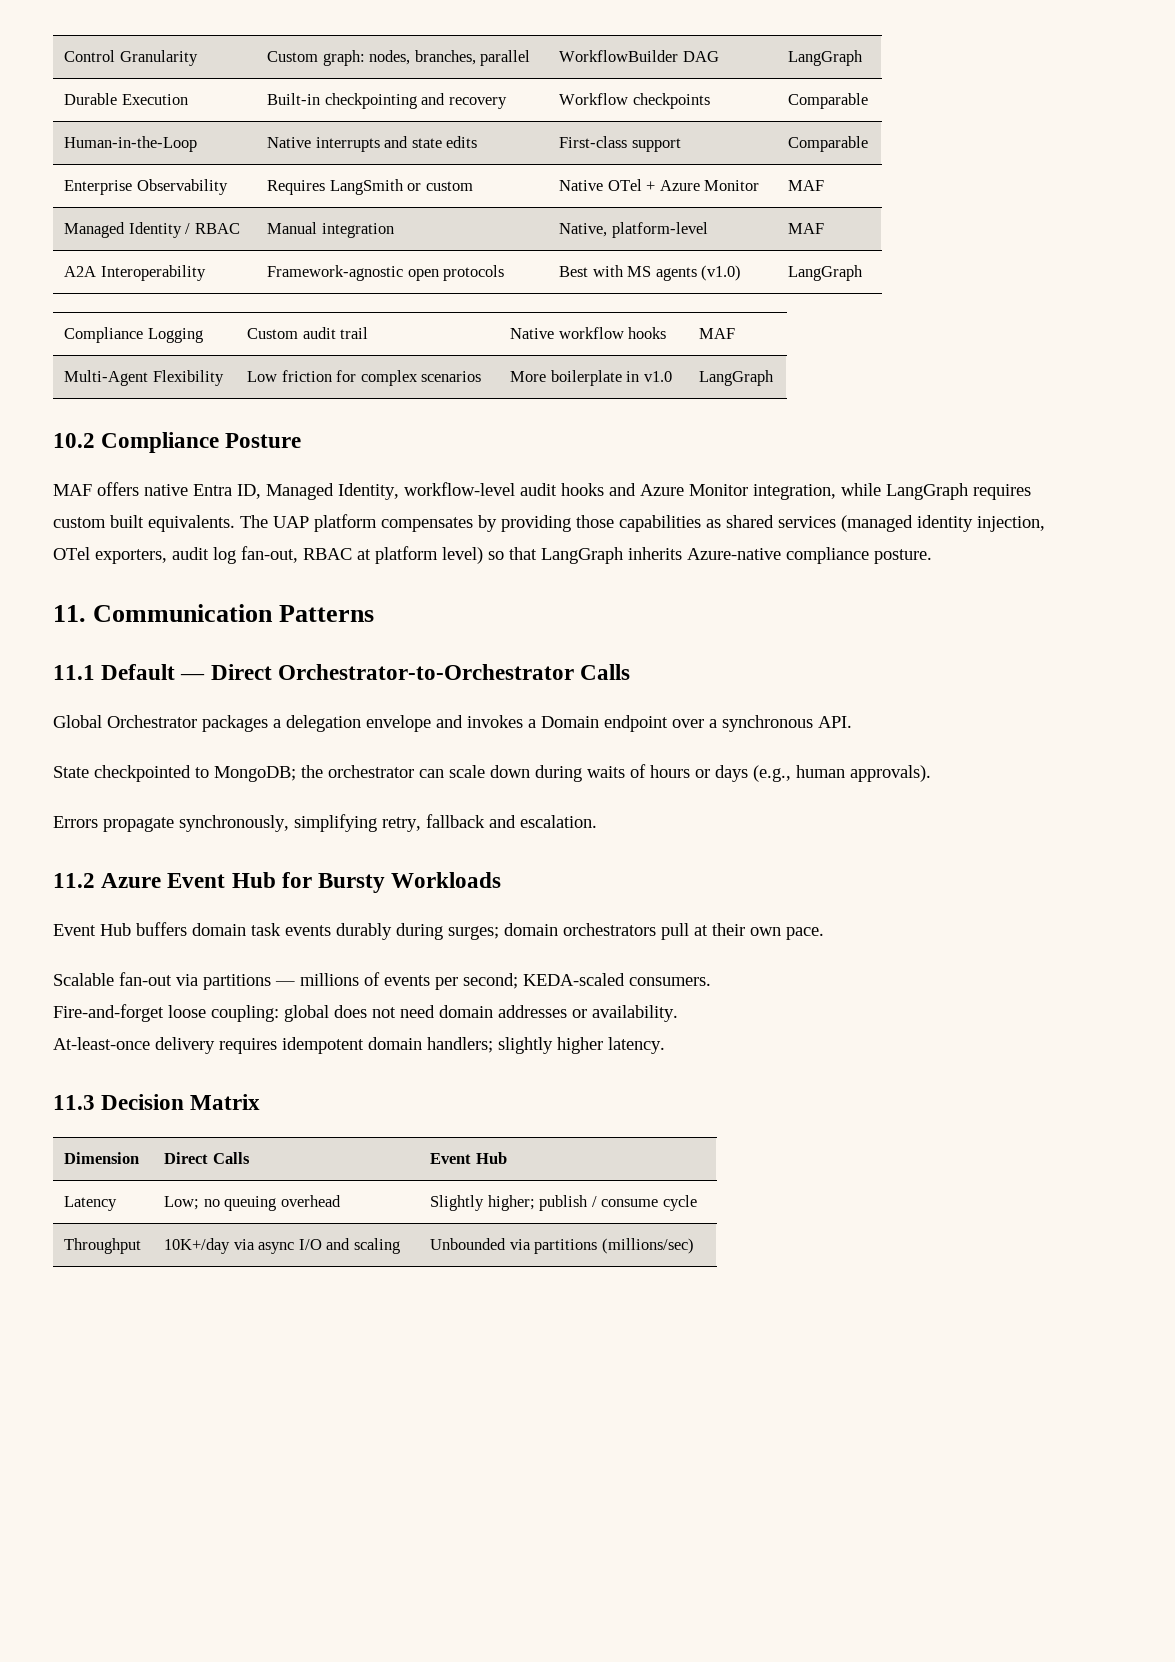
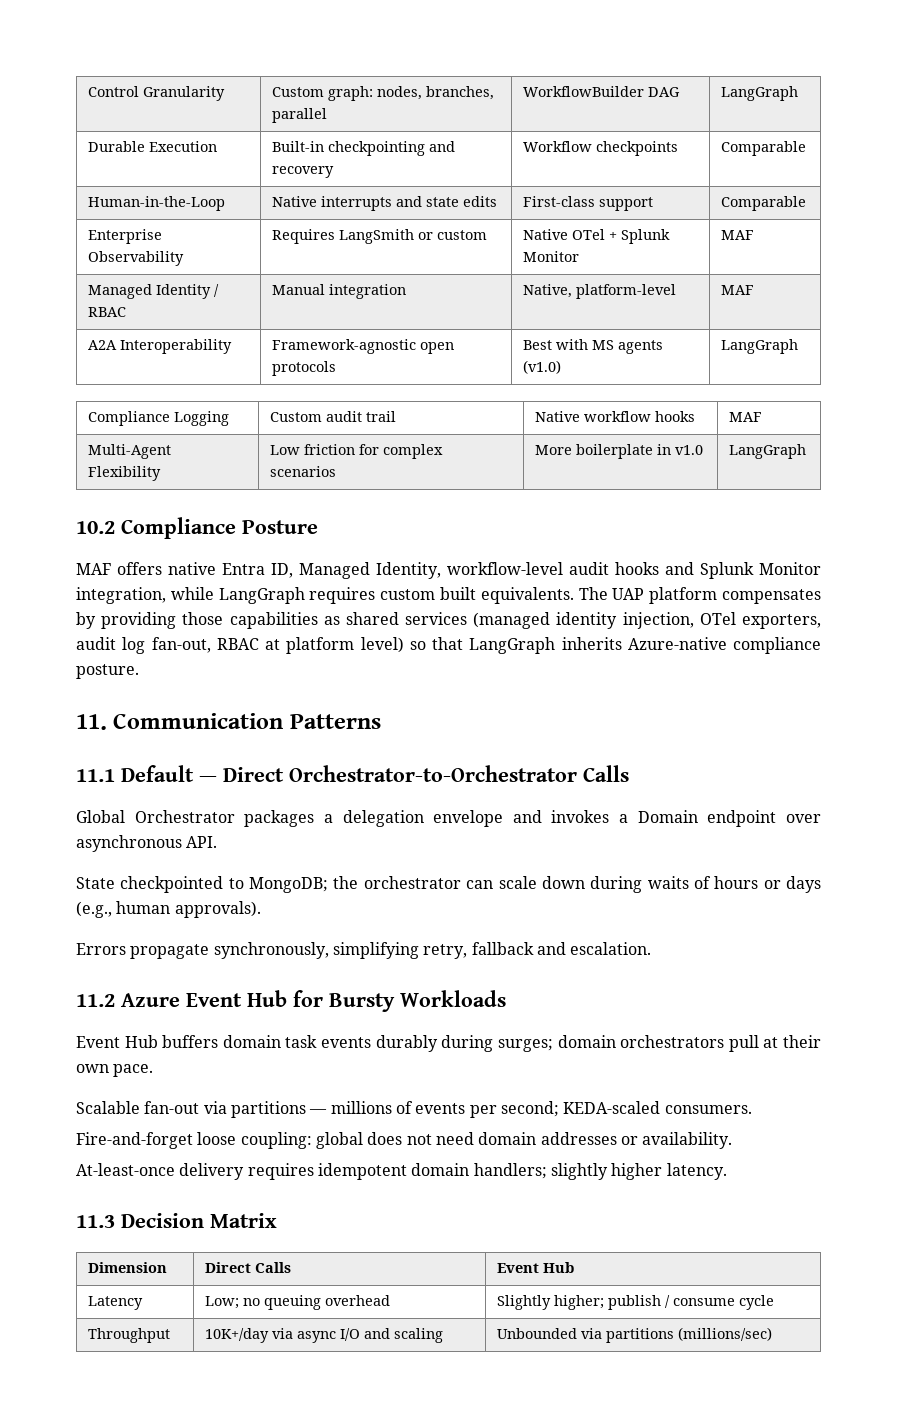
[659,180,700,191] Azure -> [621,229,671,244] Splunk
[640,484,684,496] Azure -> [700,562,754,579] Splunk
[709,715,813,732] a synchronous -> [76,835,182,852] asynchronous

